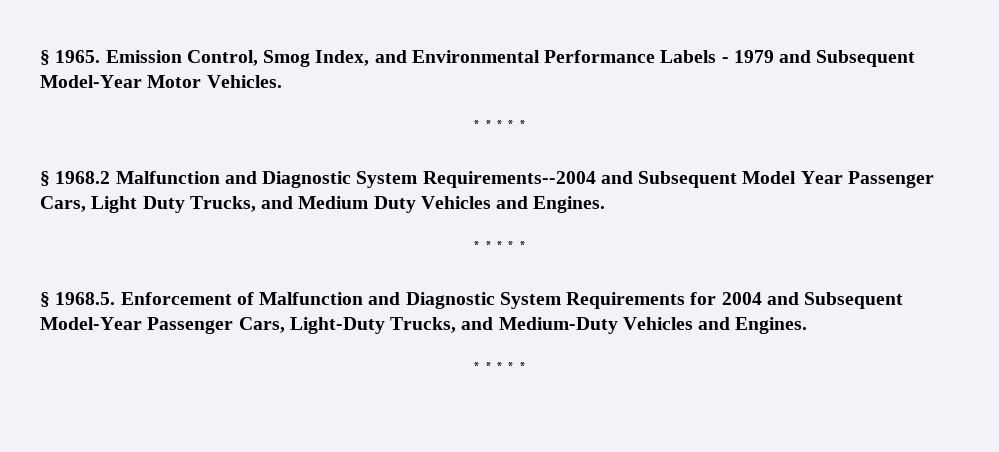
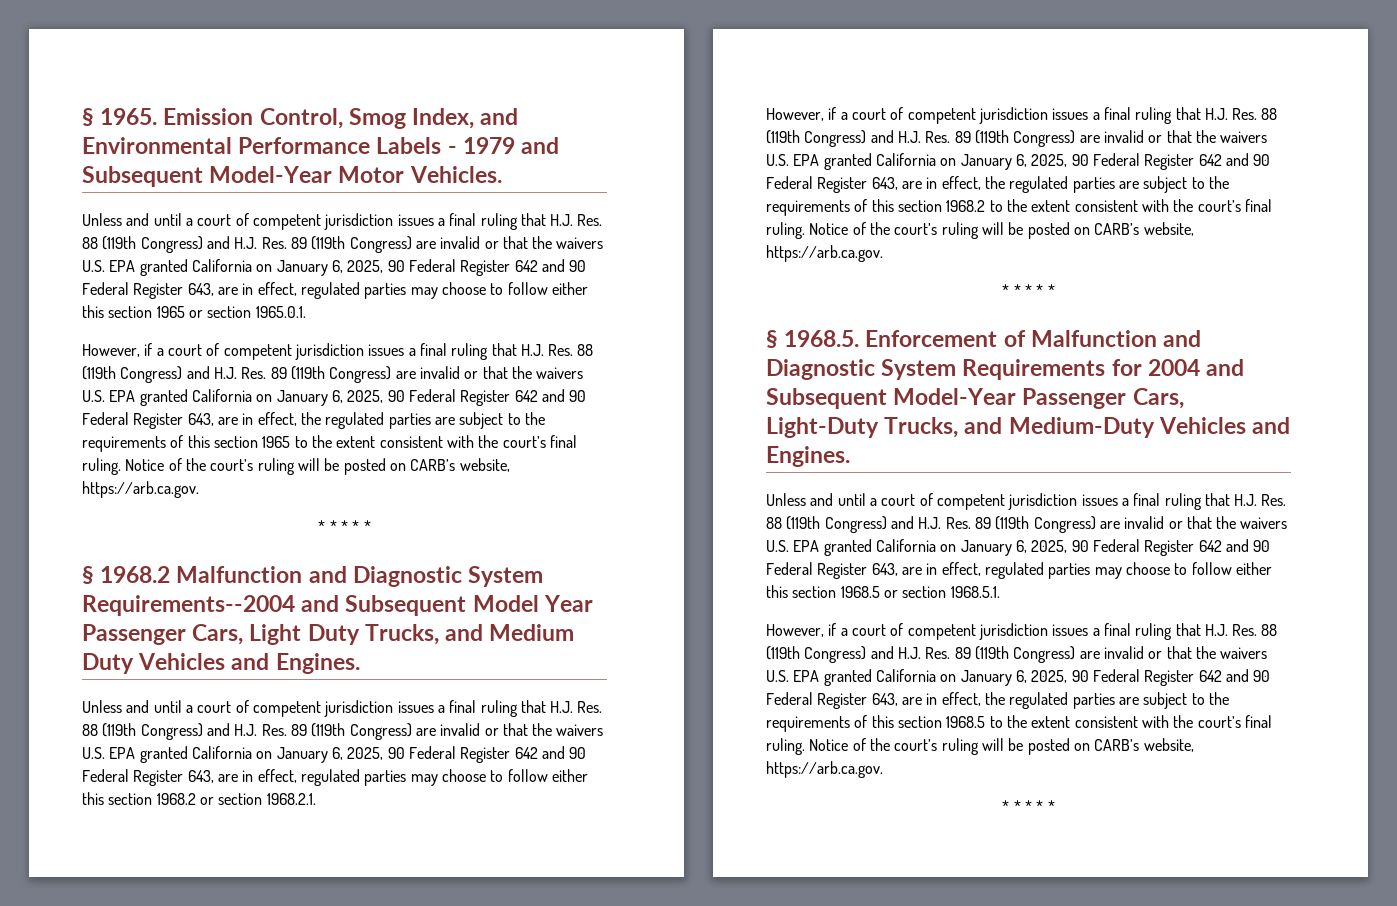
(282, 81) none -> [82,213,603,230] [82,236,604,253] [82,259,587,276] [82,282,588,299] [82,305,306,318] [82,343,594,360] [82,366,584,383] [82,389,587,406] [82,412,545,429] [82,435,577,452] [82,458,510,475] [82,481,199,498] // Unless and until a court of competent jurisdiction issues a final ruling that H.J. Res. 88 (119th Congress) and H.J. Res. 89 (119th Congress) are invalid or that the waivers U.S. EPA granted California on January 6, 2025, 90 Federal Register 642 and 90 Federal Register 643, are in effect, regulated parties may choose to follow either this section 1965 or section 1965.0.1. // However, if a court of competent jurisdiction issues a final ruling that H.J. Res. 88 (119th Congress) and H.J. Res. 89 (119th Congress) are invalid or that the waivers U.S. EPA granted California on January 6, 2025, 90 Federal Register 642 and 90 Federal Register 643, are in effect, the regulated parties are subject to the requirements of this section 1965 to the extent consistent with the court’s final ruling. Notice of the court’s ruling will be posted on CARB’s website, https://arb.ca.gov.
(606, 204) none -> [82,700,603,717] [82,723,604,740] [82,746,587,763] [82,769,588,786] [82,792,316,805] [766,107,1278,124] [766,130,1268,147] [766,153,1271,170] [766,176,1229,193] [766,199,1272,216] [766,222,1194,239] [766,245,883,262] // Unless and until a court of competent jurisdiction issues a final ruling that H.J. Res. 88 (119th Congress) and H.J. Res. 89 (119th Congress) are invalid or that the waivers U.S. EPA granted California on January 6, 2025, 90 Federal Register 642 and 90 Federal Register 643, are in effect, regulated parties may choose to follow either this section 1968.2 or section 1968.2.1. // However, if a court of competent jurisdiction issues a final ruling that H.J. Res. 88 (119th Congress) and H.J. Res. 89 (119th Congress) are invalid or that the waivers U.S. EPA granted California on January 6, 2025, 90 Federal Register 642 and 90 Federal Register 643, are in effect, the regulated parties are subject to the requirements of this section 1968.2 to the extent consistent with the court’s final ruling. Notice of the court’s ruling will be posted on CARB’s website, https://arb.ca.gov.
(808, 325) none -> [766,493,1287,510] [766,516,1288,533] [766,539,1271,556] [766,562,1272,579] [766,585,1000,598] [766,623,1278,640] [766,646,1268,663] [766,669,1271,686] [766,692,1229,709] [766,715,1272,732] [766,738,1194,755] [766,761,883,778] // Unless and until a court of competent jurisdiction issues a final ruling that H.J. Res. 88 (119th Congress) and H.J. Res. 89 (119th Congress) are invalid or that the waivers U.S. EPA granted California on January 6, 2025, 90 Federal Register 642 and 90 Federal Register 643, are in effect, regulated parties may choose to follow either this section 1968.5 or section 1968.5.1. // However, if a court of competent jurisdiction issues a final ruling that H.J. Res. 88 (119th Congress) and H.J. Res. 89 (119th Congress) are invalid or that the waivers U.S. EPA granted California on January 6, 2025, 90 Federal Register 642 and 90 Federal Register 643, are in effect, the regulated parties are subject to the requirements of this section 1968.5 to the extent consistent with the court’s final ruling. Notice of the court’s ruling will be posted on CARB’s website, https://arb.ca.gov.

